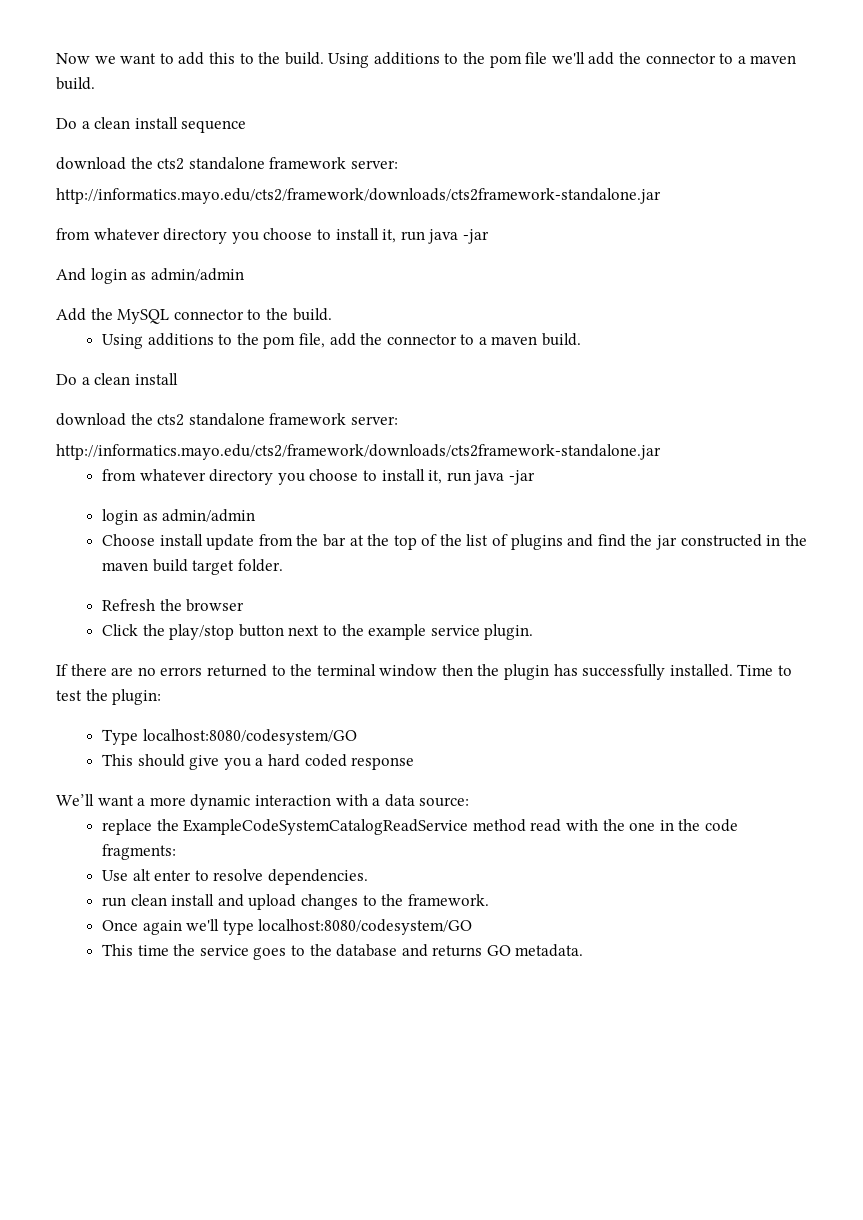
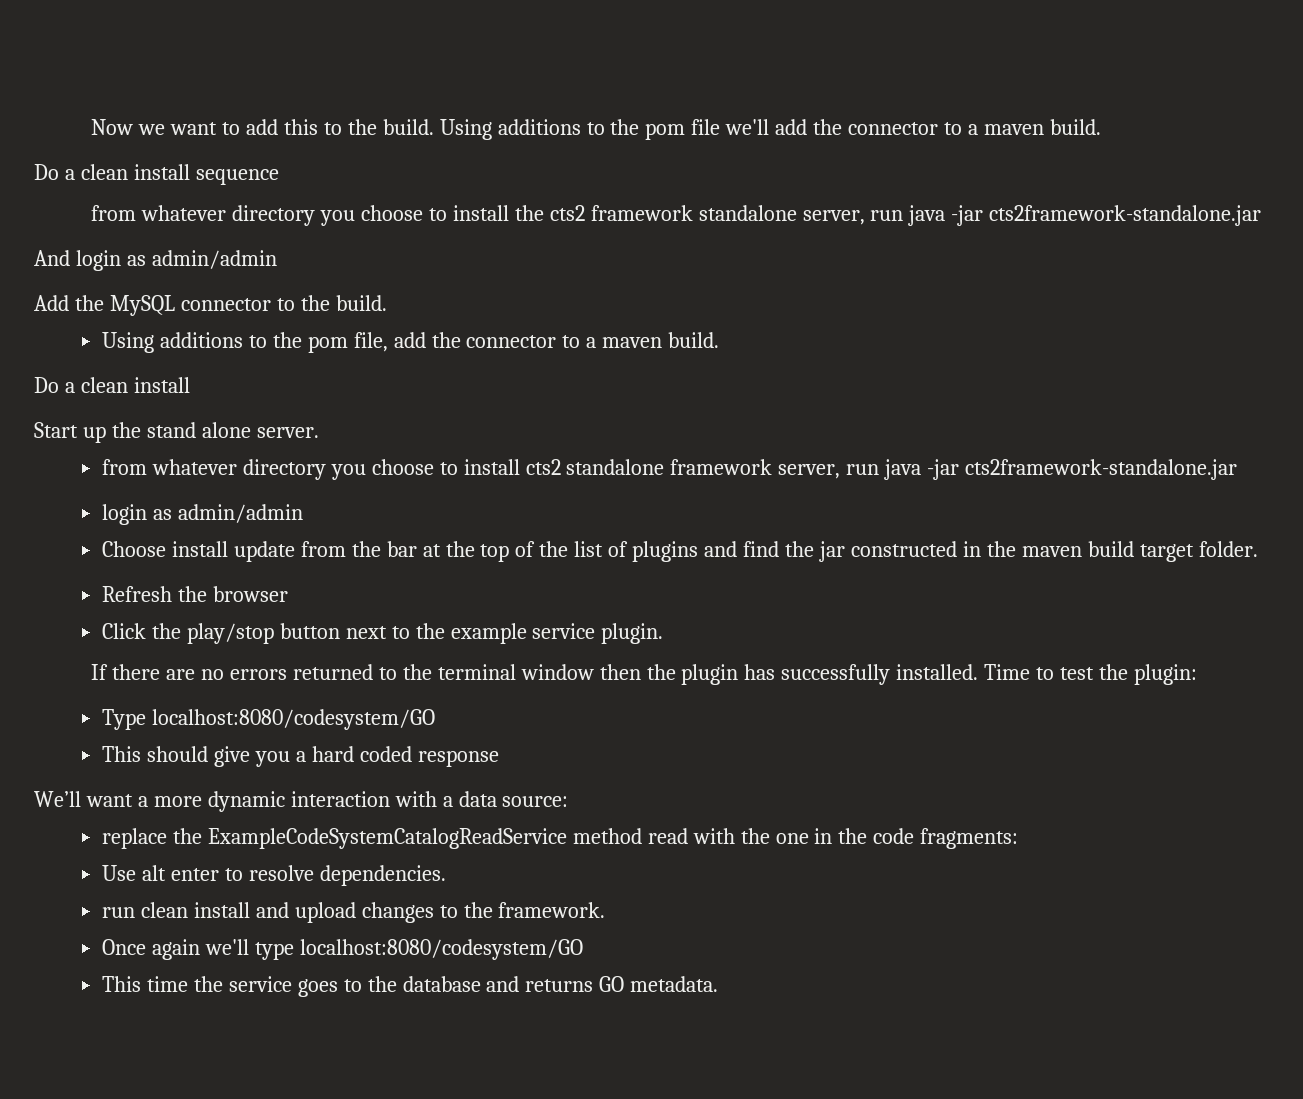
[56,157,398,170] [56,188,661,204] [56,228,489,244] // download the cts2 standalone framework server: // http://informatics.mayo.edu/cts2/framework/downloads/cts2framework-standalone.jar // from whatever directory you choose to install it, run java -jar -> [91,205,1262,226] // from whatever directory you choose to install the cts2 framework standalone server, run java -jar cts2framework-standalone.jar
[56,413,398,426] [56,444,661,460] [101,469,535,485] download the cts2 standalone framework server: // http://informatics.mayo.edu/cts2/framework/downloads/cts2framework-standalone.jar // from whatever directory you choose to install it, run java -jar -> [34,422,319,443] [101,459,1238,480] Start up the stand alone server. // from whatever directory you choose to install cts2 standalone framework server, run java -jar cts2framework-standalone.jar

